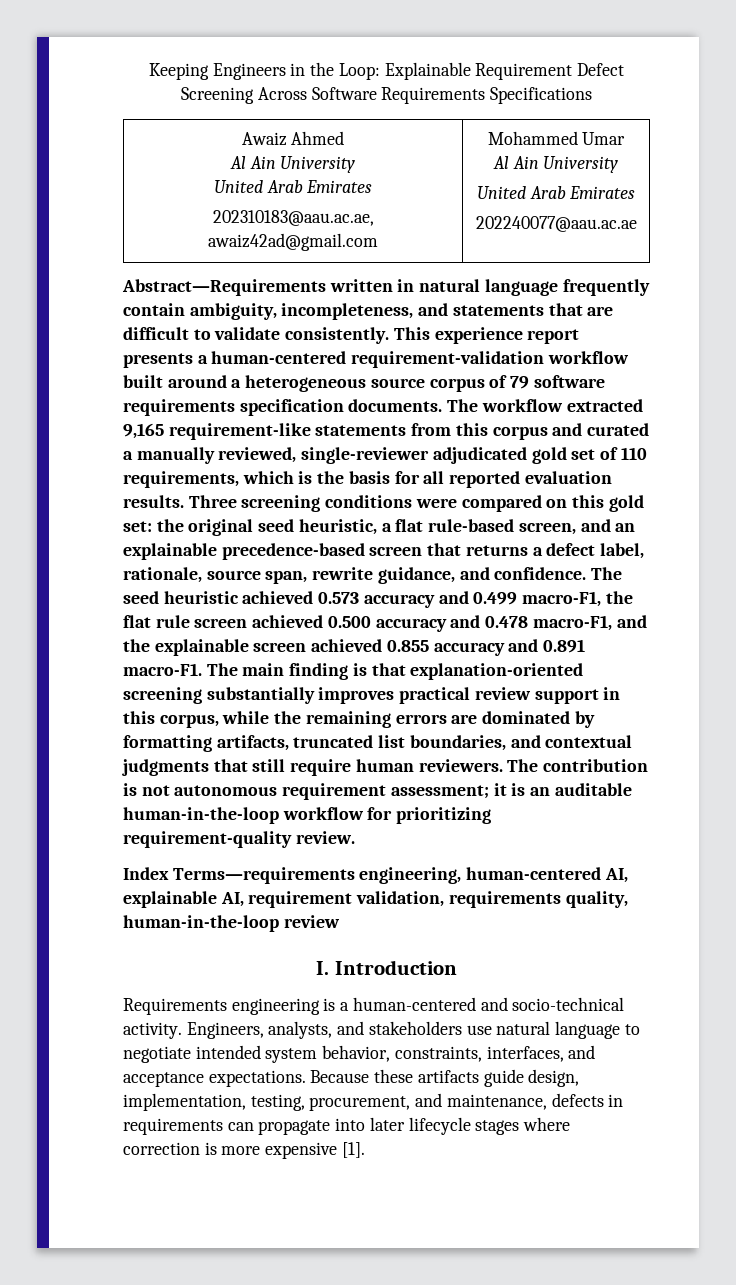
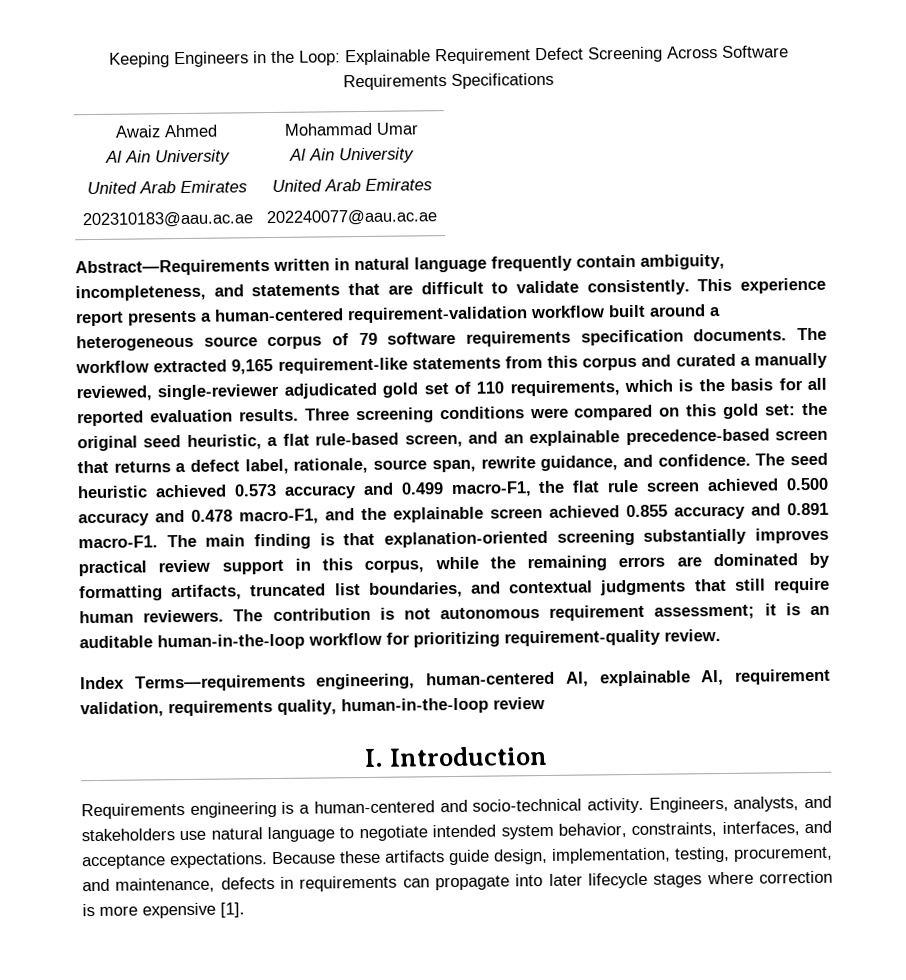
[212,210,374,226] [208,233,378,251] [487,131,578,145] 202310183@aau.ac.ae, awaiz42ad@gmail.com | Mohammed -> [81,211,254,229] [283,122,373,136] 202310183@aau.ac.ae | Mohammad

